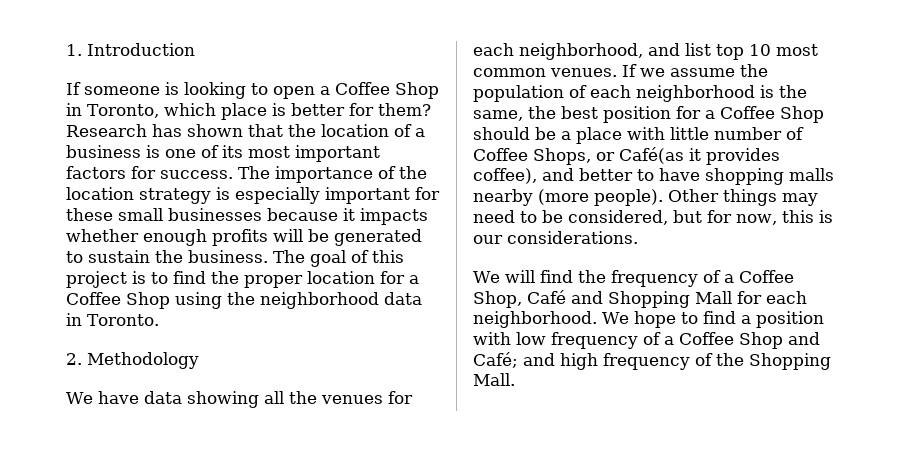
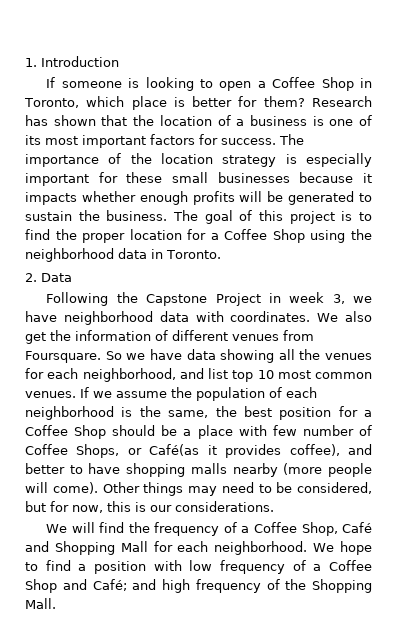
[87,352,199,369] [66,392,93,404] Methodology // We -> [41,273,72,282] [46,292,372,306] [25,311,372,325] [25,330,314,344] [25,351,146,363] Data // Following the Capstone Project in week 3, we have neighborhood data with coordinates. We also get the information of different venues from Foursquare. So we
[670,127,709,140] little -> [272,425,297,436] few
[594,189,663,206] people). -> [328,463,372,477] [25,482,98,494] people will come).

